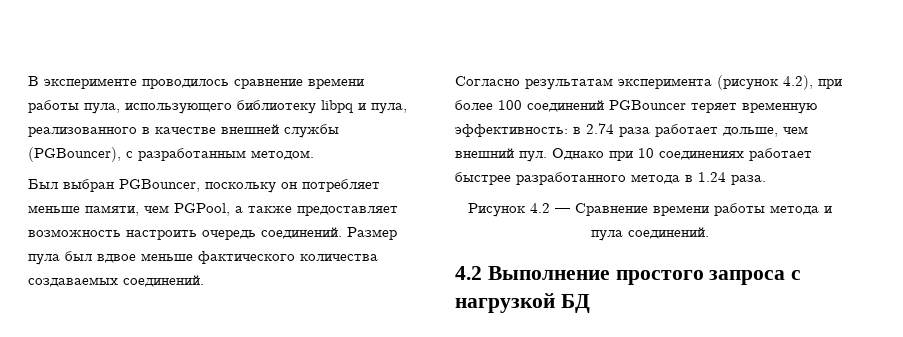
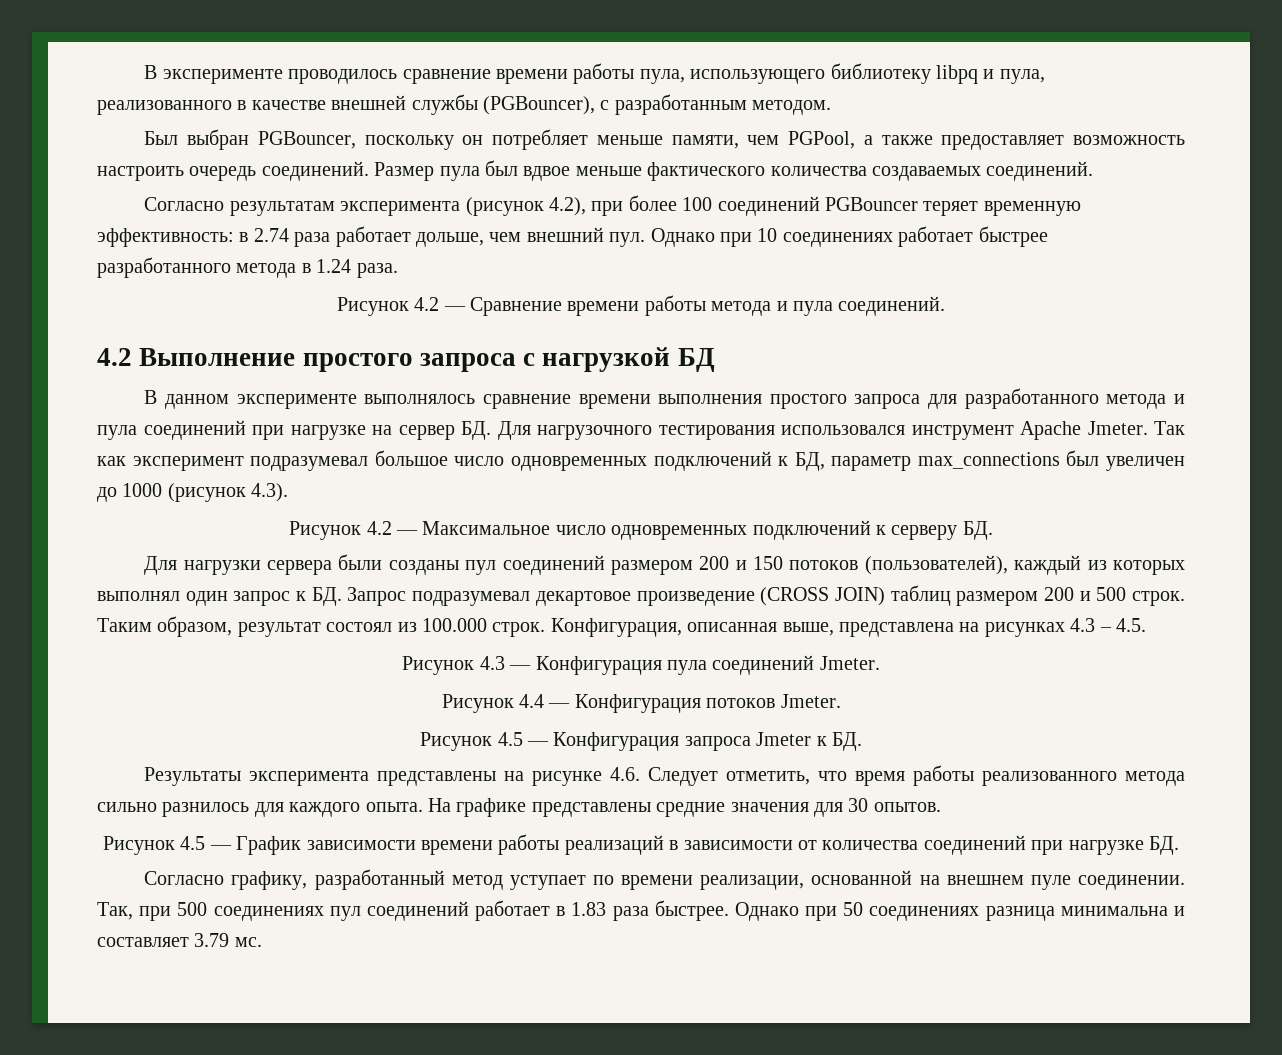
(590, 303) none -> [144,388,1185,409] [97,420,1185,440] [97,450,1186,471] [97,483,289,502] [289,520,993,540] [144,554,1186,575] [97,585,1185,606] [97,616,1146,637] [402,655,880,675] [441,694,841,713] [420,732,862,751] [144,765,1186,786] [97,798,941,817] [103,834,1179,855] [144,869,1185,890] [97,900,1185,921] [97,933,262,947] // В данном эксперименте выполнялось сравнение времени выполнения простого запроса для разработанного метода и пула соединений при нагрузке на сервер БД. Для нагрузочного тестирования использовался инструмент Apache Jmeter. Так как эксперимент подразумевал большое число одновременных подключений к БД, параметр max_connections был увеличен до 1000 (рисунок 4.3). // Рисунок 4.2 — Максимальное число одновременных подключений к серверу БД. // Для нагрузки сервера были созданы пул соединений размером 200 и 150 потоков (пользователей), каждый из которых выполнял один запрос к БД. Запрос подразумевал декартовое произведение (CROSS JOIN) таблиц размером 200 и 500 строк. Таким образом, результат состоял из 100.000 строк. Конфигурация, описанная выше, представлена на рисунках 4.3 – 4.5. // Рисунок 4.3 — Конфигурация пула соединений Jmeter. // Рисунок 4.4 — Конфигурация потоков Jmeter. // Рисунок 4.5 — Конфигурация запроса Jmeter к БД. // Результаты эксперимента представлены на рисунке 4.6. Следует отметить, что время работы реализованного метода сильно разнилось для каждого опыта. На графике представлены средние значения для 30 опытов. // Рисунок 4.5 — График зависимости времени работы реализаций в зависимости от количества соединений при нагрузке БД. // Согласно графику, разработанный метод уступает по времени реализации, основанной на внешнем пуле соединении. Так, при 500 соединениях пул соединений работает в 1.83 раза быстрее. Однако при 50 соединениях разница минимальна и составляет 3.79 мс.

